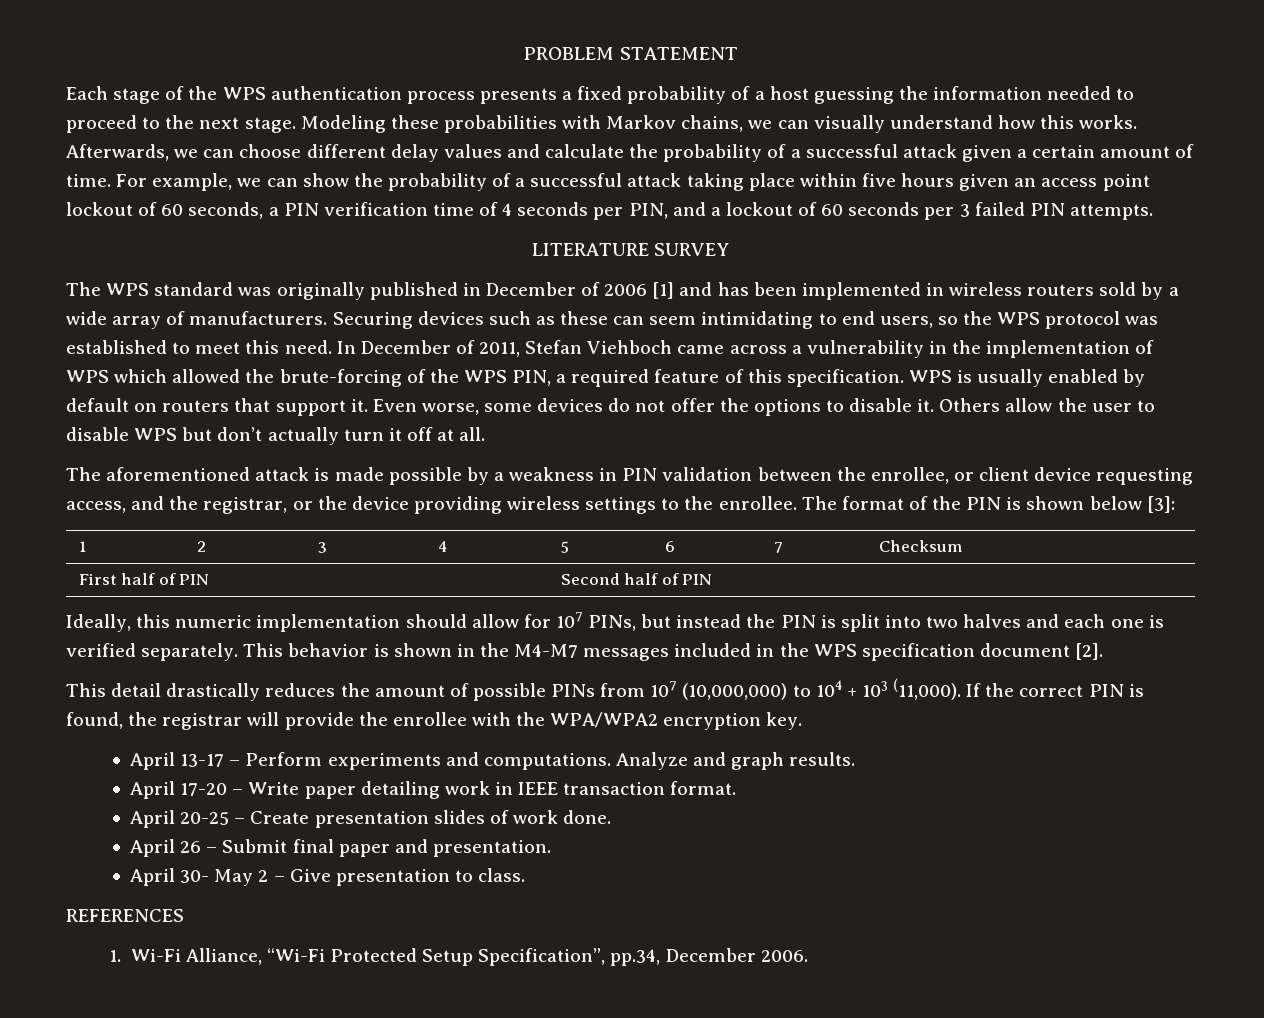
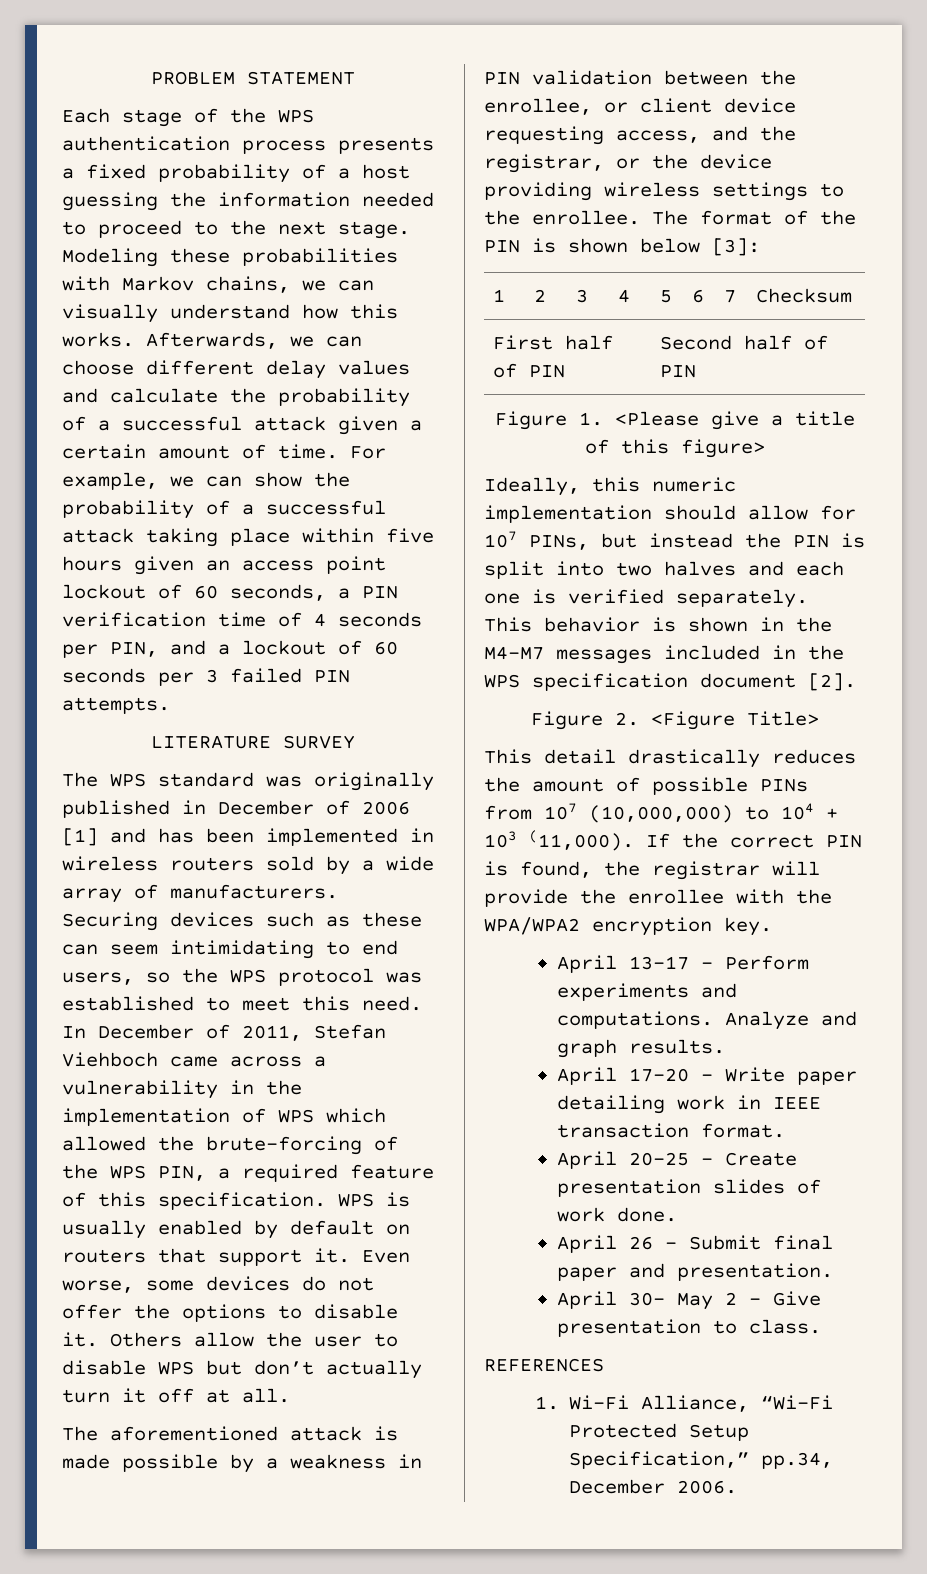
(713, 579) none -> [494,411,855,430] [584,439,765,458] // Figure 1. <Please give a title of this figure>
(1104, 651) none -> [530,711,819,730] // Figure 2. <Figure Title>
[478,948,606,966] Specification”, -> [569,1451,750,1469] Specification,”

